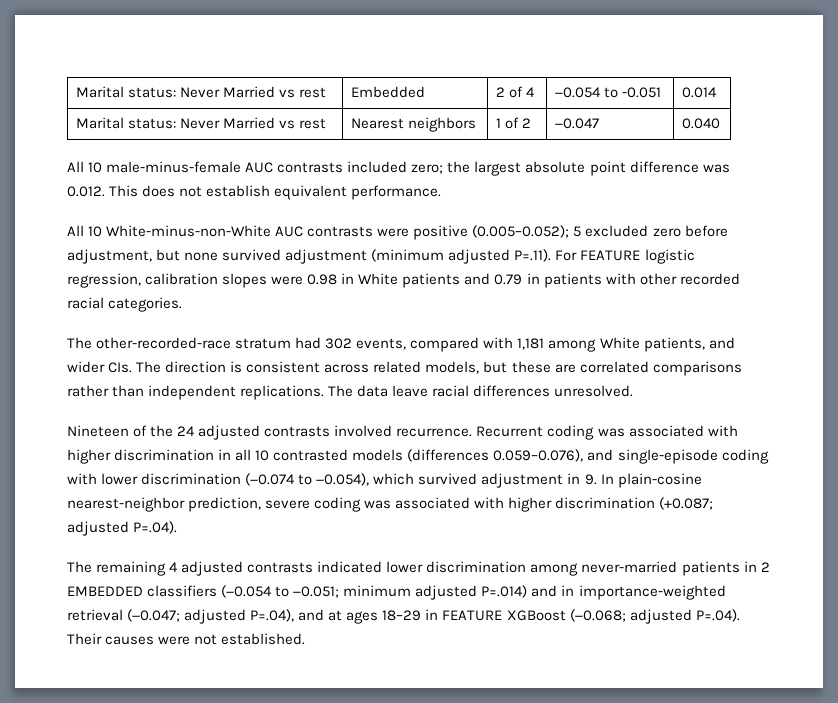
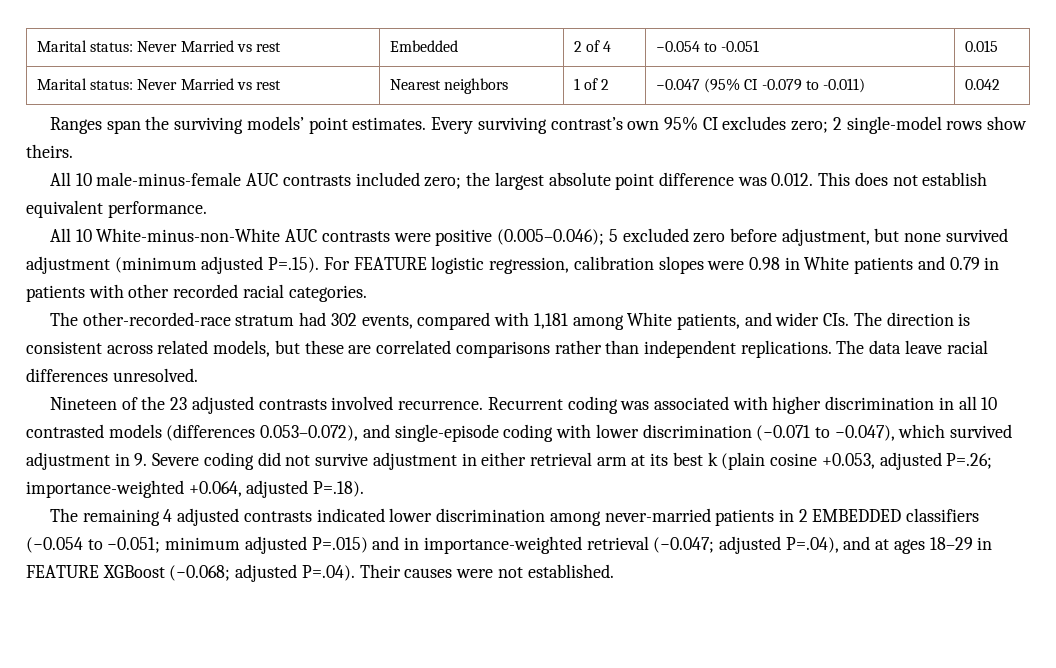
[681,87,717,98] 0.014 -> [964,40,998,52] 0.015
[681,118,720,129] | 0.040 -> [703,78,866,93] [964,79,1000,90] [49,116,1028,134] [26,144,73,158] (95% CI -0.079 to -0.011) | 0.042 // Ranges span the surviving models’ point estimates. Every surviving contrast’s own 95% CI excludes zero; 2 single-model rows show theirs.
[472,225,570,238] (0.005–0.052); -> [497,229,605,245] (0.005–0.046);
[514,249,552,262] P=.11). -> [268,257,320,273] P=.15).
[177,426,196,436] 24 -> [170,397,188,410] 23
[493,449,584,462] 0.059–0.076), -> [260,425,359,441] 0.053–0.072),
[245,473,370,486] (−0.074 to −0.054), -> [756,425,895,441] (−0.071 to −0.047),
[600,473,702,488] [67,497,714,512] [67,521,178,536] In plain-cosine nearest-neighbor prediction, severe coding was associated with higher discrimination (+0.087; adjusted P=.04). -> [152,452,993,470] [26,480,365,498] Severe coding did not survive adjustment in either retrieval arm at its best k (plain cosine +0.053, adjusted P=.26; importance-weighted +0.064, adjusted P=.18).
[481,585,528,598] P=.014) -> [311,537,368,553] P=.015)

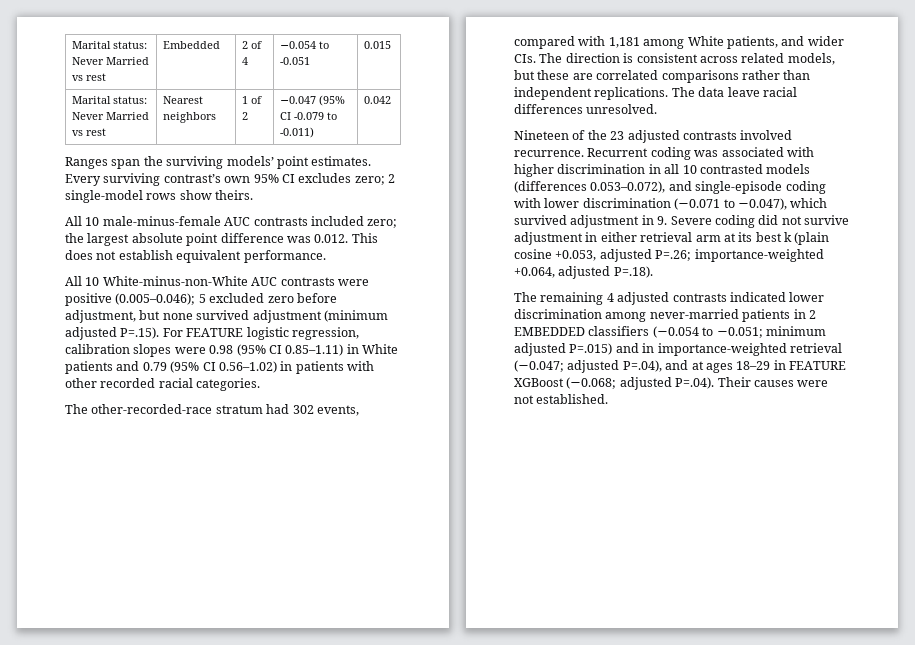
(780, 263) none -> [236,344,344,356] (95% CI 0.85–1.11)
(980, 263) none -> [170,361,277,373] (95% CI 0.56–1.02)

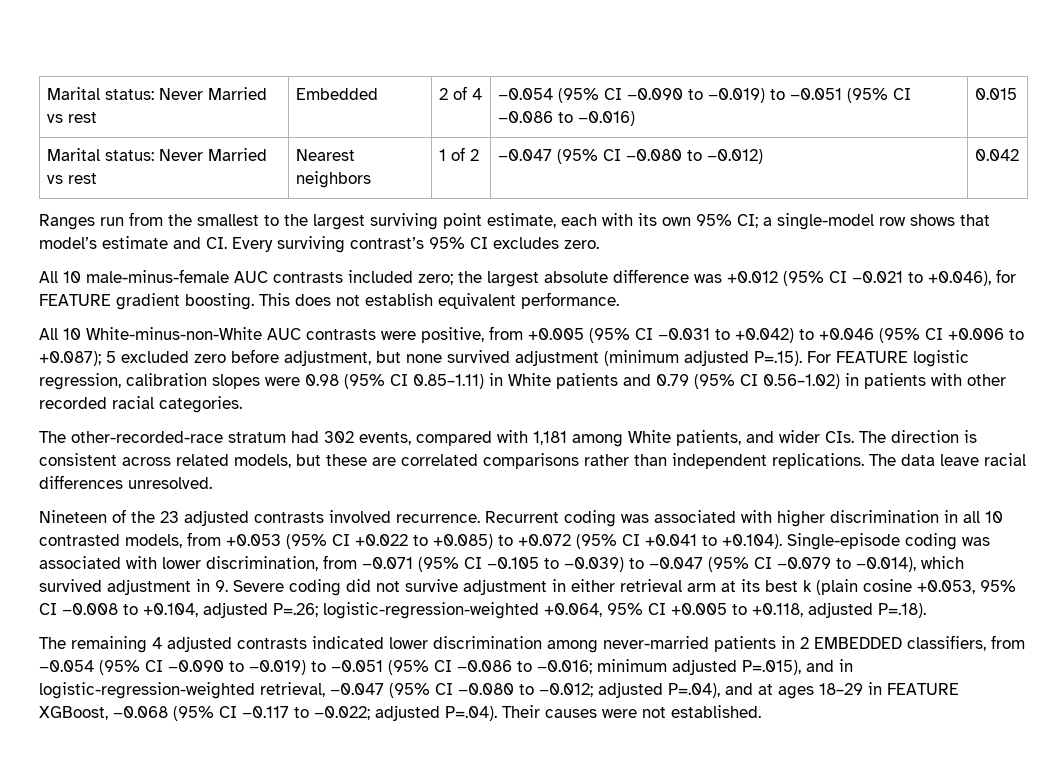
[319,41,330,49] [280,57,311,65] to -0.051 -> [557,88,911,103] [497,111,635,126] (95% CI −0.090 to −0.019) to −0.051 (95% CI −0.086 to −0.016)
[294,112,338,120] [280,127,315,138] -0.079 to -0.011) -> [625,149,763,164] −0.080 to −0.012)
[111,156,372,169] span the surviving models’ point estimates. -> [100,212,990,230] [39,236,227,249] run from the smallest to the largest surviving point estimate, each with its own 95% CI; a single-model row shows that model’s estimate and CI.
[224,176,251,183] own -> (424, 243) none
[354,174,395,185] [65,190,254,203] zero; 2 single-model rows show theirs. -> [564,240,599,249] zero.
[186,233,219,246] point -> (608, 277) none
[314,234,349,243] 0.012. -> [727,269,1016,286] [39,293,254,310] +0.012 (95% CI −0.021 to +0.046), for FEATURE gradient boosting.
[65,293,196,306] positive (0.005–0.046); -> [421,326,1024,343] [39,351,101,366] positive, from +0.005 (95% CI −0.031 to +0.042) to +0.046 (95% CI +0.006 to +0.087);
[766,164,811,174] [514,181,826,194] [514,198,787,210] models (differences 0.053–0.072), and single-episode coding with lower discrimination (−0.071 to −0.047), -> [125,532,990,550] [39,555,916,572] models, from +0.053 (95% CI +0.022 to +0.085) to +0.072 (95% CI +0.041 to +0.104). Single-episode coding was associated with lower discrimination, from −0.071 (95% CI −0.105 to −0.039) to −0.047 (95% CI −0.079 to −0.014),
[599,249,824,262] [514,267,555,278] adjusted P=.26; importance-weighted +0.064, -> [980,580,1016,592] [39,602,803,619] 95% CI −0.008 to +0.104, adjusted P=.26; logistic-regression-weighted +0.064, 95% CI +0.005 to +0.118,
[588,326,763,338] classifiers (−0.054 to −0.051; -> [907,635,1025,651] [39,660,592,675] classifiers, from −0.054 (95% CI −0.090 to −0.019) to −0.051 (95% CI −0.086 to −0.016;
[569,343,613,355] P=.015) -> [742,660,801,675] P=.015),
[657,343,842,356] [514,360,564,372] importance-weighted retrieval (−0.047; -> [39,682,593,699] logistic-regression-weighted retrieval, −0.047 (95% CI −0.080 to −0.012;
[514,377,617,389] XGBoost (−0.068; -> [39,706,370,721] XGBoost, −0.068 (95% CI −0.117 to −0.022;

